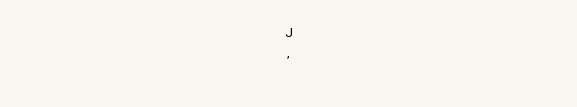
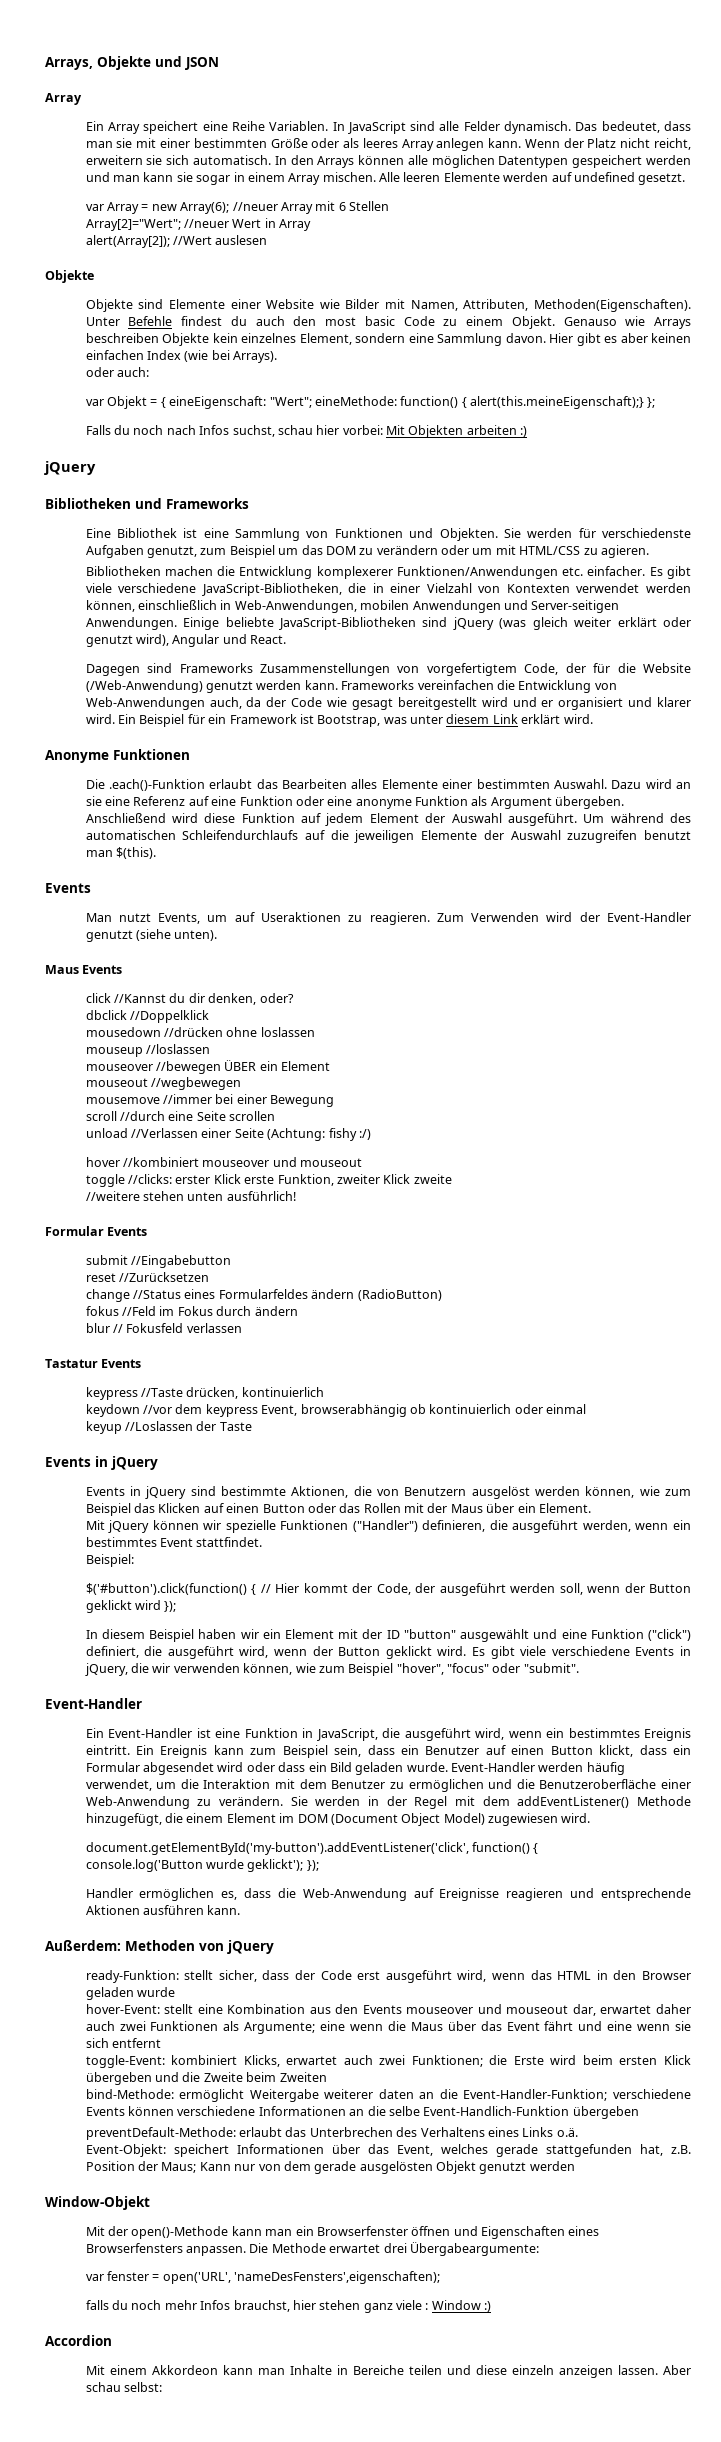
[284,28,293,37] [287,56,290,59] J // ‚ -> [45,56,219,70] [45,93,82,105] [85,121,692,134] [85,138,692,151] [85,155,691,168] [85,172,686,185] [85,201,390,214] [85,218,312,231] [85,235,268,248] [45,270,94,283] [85,299,692,312] [85,316,692,329] [85,333,691,346] [85,350,278,363] [85,367,150,377] [85,396,656,409] [85,425,528,438] [44,461,96,475] [45,498,249,509] [85,528,691,541] [85,545,649,558] [85,566,692,579] [85,583,691,596] [85,600,620,613] [85,617,692,630] [85,634,287,647] [85,663,692,676] [85,680,617,693] [85,697,691,710] [85,714,593,727] [45,749,190,763] [85,779,691,791] [85,796,625,809] [85,813,691,826] [85,830,691,843] [85,847,157,859] [45,883,91,893] [85,912,691,925] [85,929,218,942] [45,965,123,974] [85,993,294,1005] [85,1010,210,1023] [85,1027,315,1037] [85,1044,211,1057] [85,1060,331,1074] [85,1077,242,1090] [85,1094,335,1107] [85,1111,276,1121] [85,1128,371,1141] [85,1157,363,1167] [85,1174,452,1187] [85,1191,296,1201] [45,1226,148,1236] [85,1255,232,1268] [85,1272,210,1282] [85,1289,442,1302] [85,1306,298,1316] [85,1323,242,1333] [45,1359,142,1368] [85,1387,324,1400] [85,1404,587,1417] [85,1421,252,1434] [45,1456,158,1470] [85,1486,691,1499] [85,1503,591,1516] [85,1520,692,1533] [85,1537,263,1547] [85,1554,134,1567] [85,1583,691,1596] [85,1600,177,1613] [85,1629,692,1642] [85,1646,691,1659] [84,1663,579,1676] [45,1698,142,1709] [85,1728,691,1741] [85,1745,692,1758] [85,1762,625,1775] [85,1779,691,1792] [85,1796,691,1809] [85,1813,591,1826] [85,1842,539,1855] [85,1859,319,1872] [85,1888,692,1901] [85,1905,241,1915] [45,1940,274,1954] [85,1970,691,1983] [85,1987,176,2000] [85,2004,692,2016] [85,2021,692,2034] [85,2038,162,2048] [85,2055,692,2068] [85,2072,327,2085] [85,2089,692,2102] [85,2106,639,2119] [85,2127,578,2140] [85,2144,691,2157] [85,2161,575,2174] [45,2196,150,2210] [85,2226,600,2239] [85,2242,539,2256] [85,2271,441,2284] [85,2300,492,2313] [45,2335,112,2346] [85,2365,691,2378] [85,2382,163,2392] Arrays, Objekte und JSON // Array // Ein Array speichert eine Reihe Variablen. In JavaScript sind alle Felder dynamisch. Das bedeutet, dass man sie mit einer bestimmten Größe oder als leeres Array anlegen kann. Wenn der Platz nicht reicht, erweitern sie sich automatisch. In den Arrays können alle möglichen Datentypen gespeichert werden und man kann sie sogar in einem Array mischen. Alle leeren Elemente werden auf undefined gesetzt. // var Array = new Array(6); //neuer Array mit 6 Stellen // Array[2]="Wert"; //neuer Wert in Array // alert(Array[2]); //Wert auslesen // Objekte // Objekte sind Elemente einer Website wie Bilder mit Namen, Attributen, Methoden(Eigenschaften). Unter Befehle findest du auch den most basic Code zu einem Objekt. Genauso wie Arrays beschreiben Objekte kein einzelnes Element, sondern eine Sammlung davon. Hier gibt es aber keinen einfachen Index (wie bei Arrays). // oder auch: // var Objekt = { eineEigenschaft: "Wert"; eineMethode: function() { alert(this.meineEigenschaft);} }; // Falls du noch nach Infos suchst, schau hier vorbei: Mit Objekten arbeiten :) // jQuery // Bibliotheken und Frameworks // Eine Bibliothek ist eine Sammlung von Funktionen und Objekten. Sie werden für verschiedenste Aufgaben genutzt, zum Beispiel um das DOM zu verändern oder um mit HTML/CSS zu agieren. // Bibliotheken machen die Entwicklung komplexerer Funktionen/Anwendungen etc. einfacher. Es gibt viele verschiedene JavaScript-Bibliotheken, die in einer Vielzahl von Kontexten verwendet werden können, einschließlich in Web-Anwendungen, mobilen Anwendungen und Server-seitigen Anwendungen. Einige beliebte JavaScript-Bibliotheken sind jQuery (was gleich weiter erklärt oder genutzt wird), Angular und React. // Dagegen sind Frameworks Zusammenstellungen von vorgefertigtem Code, der für die Website (/Web-Anwendung) genutzt werden kann. Frameworks vereinfachen die Entwicklung von Web-Anwendungen auch, da der Code wie gesagt bereitgestellt wird und er organisiert und klarer wird. Ein Beispiel für ein Framework ist Bootstrap, was unter diesem Link erklärt wird. // Anonyme Funktionen // Die .each()-Funktion erlaubt das Bearbeiten alles Elemente einer bestimmten Auswahl. Dazu wird an sie eine Referenz auf eine Funktion oder eine anonyme Funktion als Argument übergeben. Anschließend wird diese Funktion auf jedem Element der Auswahl ausgeführt. Um während des automatischen Schleifendurchlaufs auf die jeweiligen Elemente der Auswahl zuzugreifen benutzt man $(this). // Events // Man nutzt Events, um auf Useraktionen zu reagieren. Zum Verwenden wird der Event-Handler genutzt (siehe unten). // Maus Events // click //Kannst du dir denken, oder? // dbclick //Doppelklick // mousedown //drücken ohne loslassen // mouseup //loslassen // mouseover //bewegen ÜBER ein Element // mouseout //wegbewegen // mousemove //immer bei einer Bewegung // scroll //durch eine Seite scrollen // unload //Verlassen einer Seite (Achtung: fishy :/) // hover //kombiniert mouseover und mouseout // toggle //clicks: erster Klick erste Funktion, zweiter Klick zweite // //weitere stehen unten ausführlich! // Formular Events // submit //Eingabebutton // reset //Zurücksetzen // change //Status eines Formularfeldes ändern (RadioButton) // fokus //Feld im Fokus durch ändern // blur // Fokusfeld verlassen // Tastatur Events // keypress //Taste drücken, kontinuierlich // keydown //vor dem keypress Event, browserabhängig ob kontinuierlich oder einmal // keyup //Loslassen der Taste // Events in jQuery // Events in jQuery sind bestimmte Aktionen, die von Benutzern ausgelöst werden können, wie zum Beispiel das Klicken auf einen Button oder das Rollen mit der Maus über ein Element. // Mit jQuery können wir spezielle Funktionen ("Handler") definieren, die ausgeführt werden, wenn ein bestimmtes Event stattfindet. // Beispiel: // $('#button').click(function() { // Hier kommt der Code, der ausgeführt werden soll, wenn der Button geklickt wird }); // In diesem Beispiel haben wir ein Element mit der ID "button" ausgewählt und eine Funktion ("click") definiert, die ausgeführt wird, wenn der Button geklickt wird. Es gibt viele verschiedene Events in jQuery, die wir verwenden können, wie zum Beispiel "hover", "focus" oder "submit". // Event-Handler // Ein Event-Handler ist eine Funktion in JavaScript, die ausgeführt wird, wenn ein bestimmtes Ereignis eintritt. Ein Ereignis kann zum Beispiel sein, dass ein Benutzer auf einen Button klickt, dass ein Formular abgesendet wird oder dass ein Bild geladen wurde. Event-Handler werden häufig verwendet, um die Interaktion mit dem Benutzer zu ermöglichen und die Benutzeroberfläche einer Web-Anwendung zu verändern. Sie werden in der Regel mit dem addEventListener() Methode hinzugefügt, die einem Element im DOM (Document Object Model) zugewiesen wird. // document.getElementById('my-button').addEventListener('click', function() { // console.log('Button wurde geklickt'); }); // Handler ermöglichen es, dass die Web-Anwendung auf Ereignisse reagieren und entsprechende Aktionen ausführen kann. // Außerdem: Methoden von jQuery // ready-Funktion: stellt sicher, dass der Code erst ausgeführt wird, wenn das HTML in den Browser geladen wurde // hover-Event: stellt eine Kombination aus den Events mouseover und mouseout dar, erwartet daher auch zwei Funktionen als Argumente; eine wenn die Maus über das Event fährt und eine wenn sie sich entfernt // toggle-Event: kombiniert Klicks, erwartet auch zwei Funktionen; die Erste wird beim ersten Klick übergeben und die Zweite beim Zweiten // bind-Methode: ermöglicht Weitergabe weiterer daten an die Event-Handler-Funktion; verschiedene Events können verschiedene Informationen an die selbe Event-Handlich-Funktion übergeben // preventDefault-Methode: erlaubt das Unterbrechen des Verhaltens eines Links o.ä. // Event-Objekt: speichert Informationen über das Event, welches gerade stattgefunden hat, z.B. Position der Maus; Kann nur von dem gerade ausgelösten Objekt genutzt werden // Window-Objekt // Mit der open()-Methode kann man ein Browserfenster öffnen und Eigenschaften eines Browserfensters anpassen. Die Methode erwartet drei Übergabeargumente: // var fenster = open('URL', 'nameDesFensters',eigenschaften); // falls du noch mehr Infos brauchst, hier stehen ganz viele : Window :) // Accordion // Mit einem Akkordeon kann man Inhalte in Bereiche teilen und diese einzeln anzeigen lassen. Aber schau selbst:

